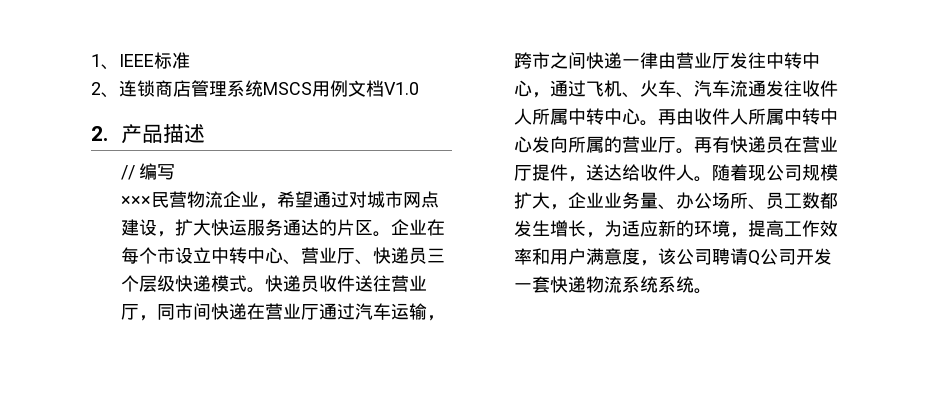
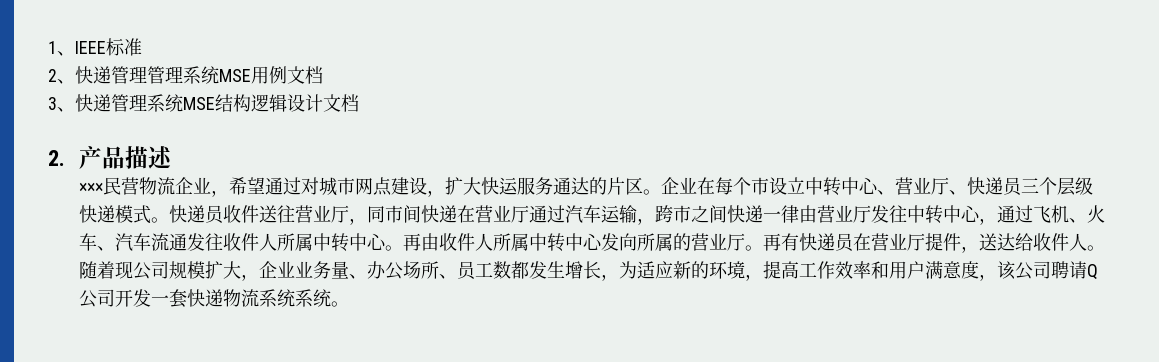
[119,80,312,97] 连锁商店管理系统MSCS -> [75,66,251,84] 快递管理管理系统MSE
[384,82,419,95] V1.0 -> [48,94,359,112] // 3、快递管理系统MSE结构逻辑设计文档
[120,163,176,180] // // 编写 -> (173, 157) none

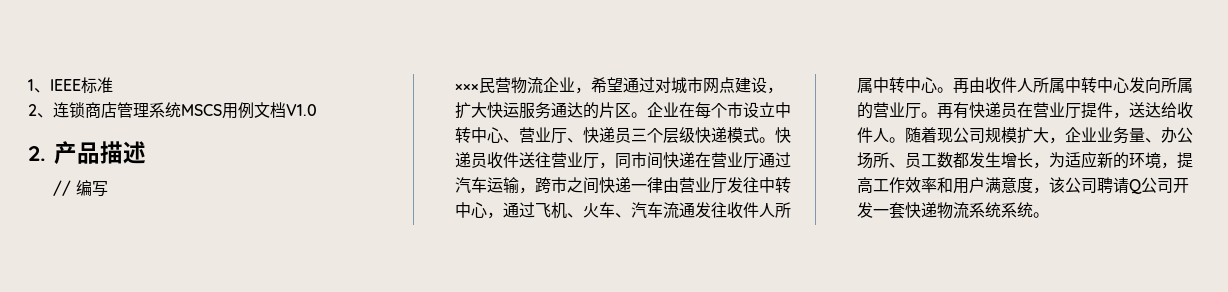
[75,66,251,84] 快递管理管理系统MSE -> [53,102,222,118] 连锁商店管理系统MSCS
[48,94,359,112] // 3、快递管理系统MSE结构逻辑设计文档 -> [286,104,317,116] V1.0
(173, 157) none -> [53,180,108,197] // // 编写

